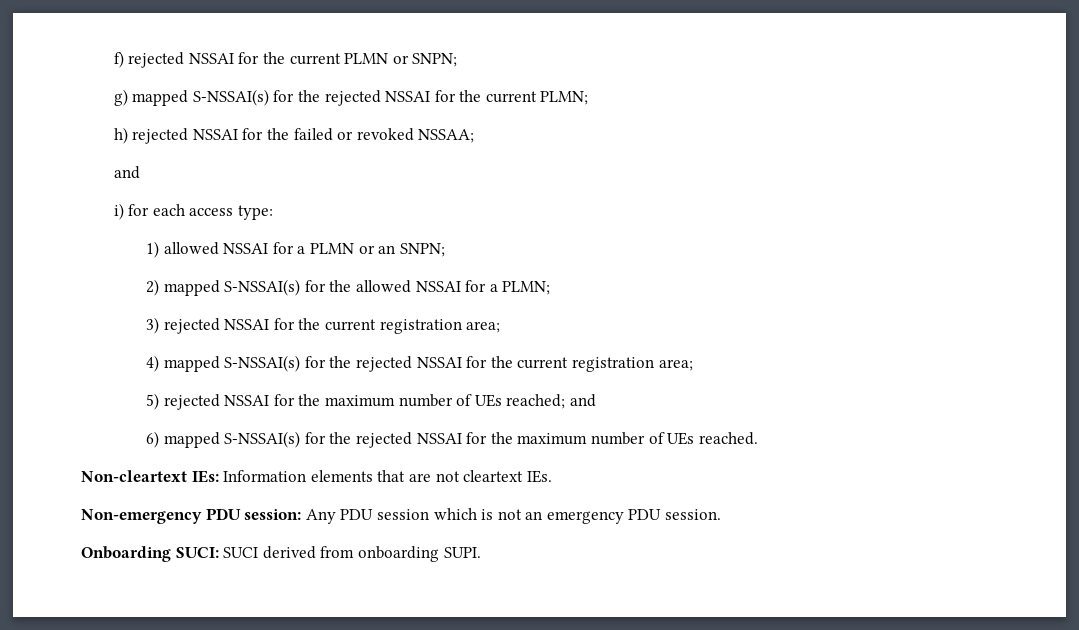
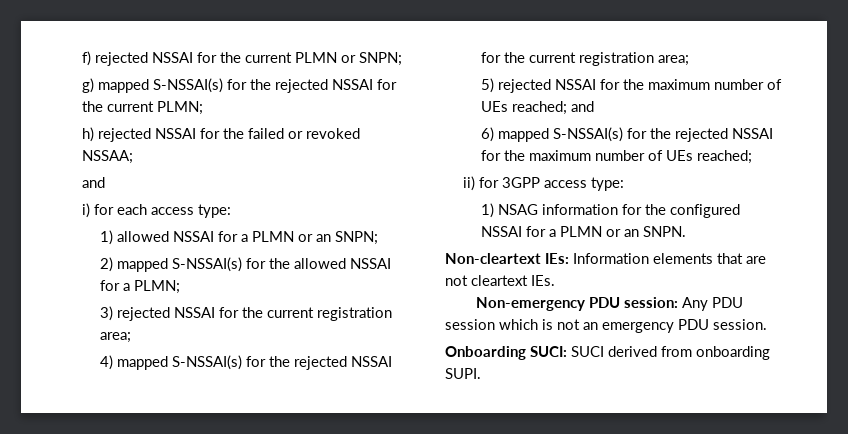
[698,432,758,445] reached. -> [696,150,752,164] [462,176,624,191] [480,203,740,218] [480,226,686,237] reached; // ii) for 3GPP access type: // 1) NSAG information for the configured NSSAI for a PLMN or an SNPN.

